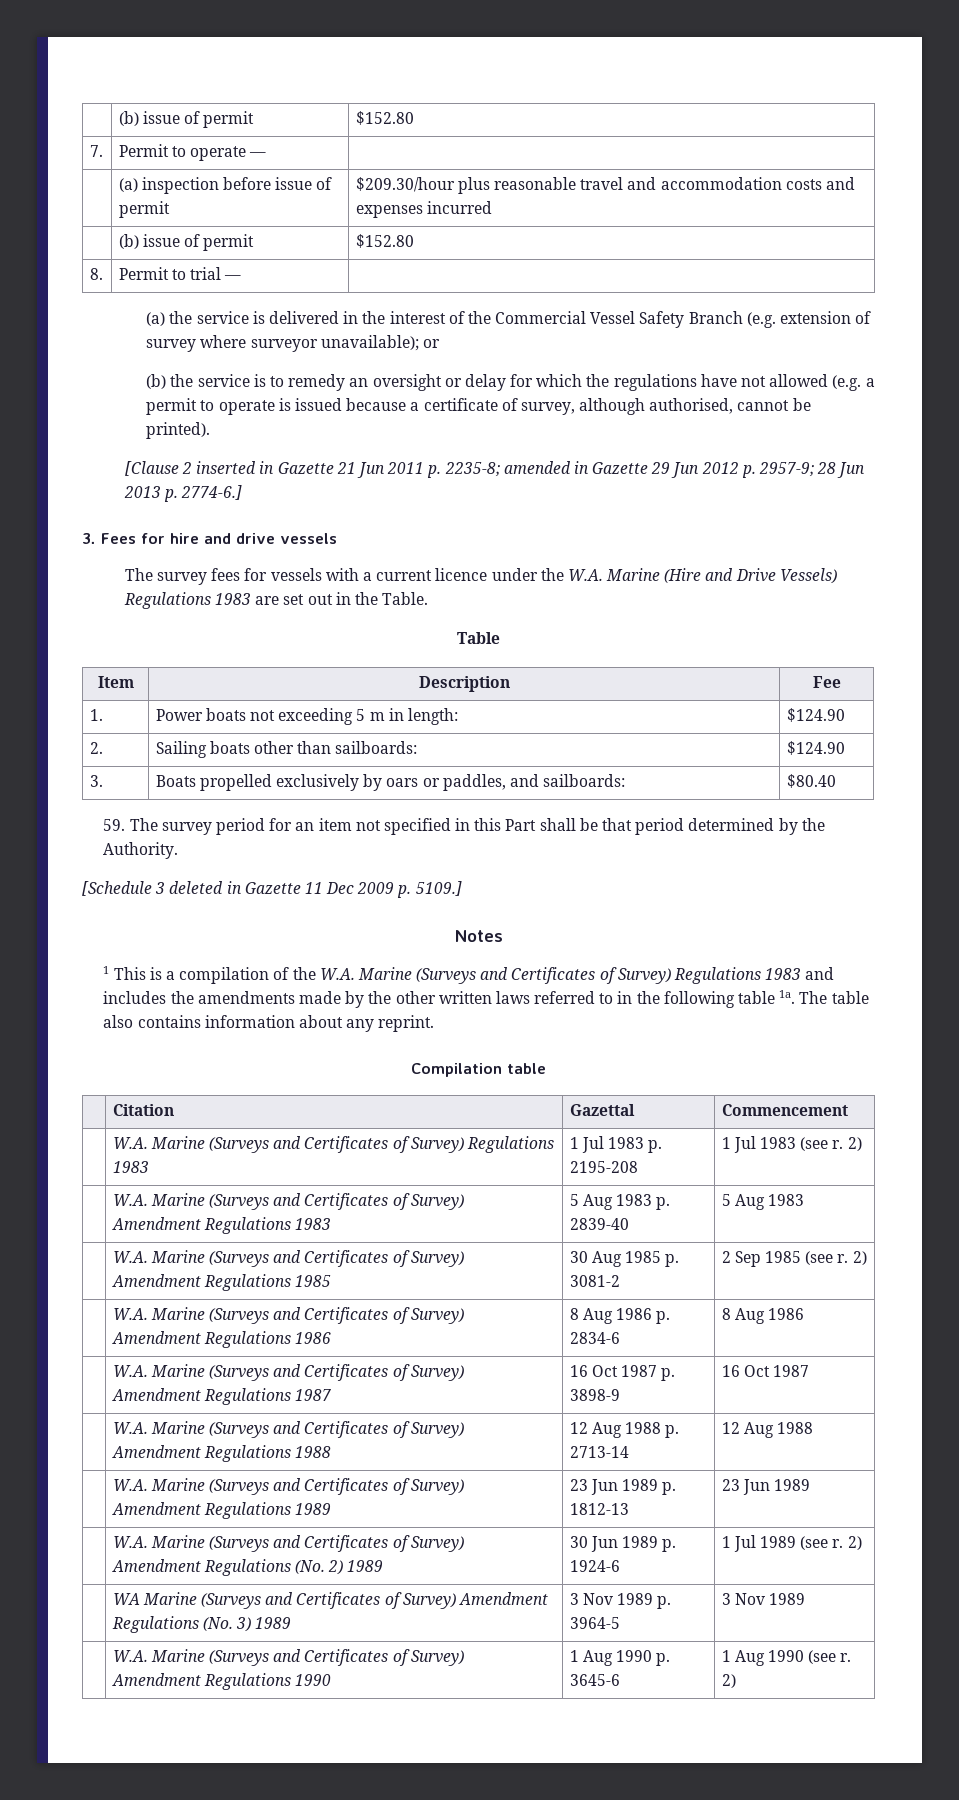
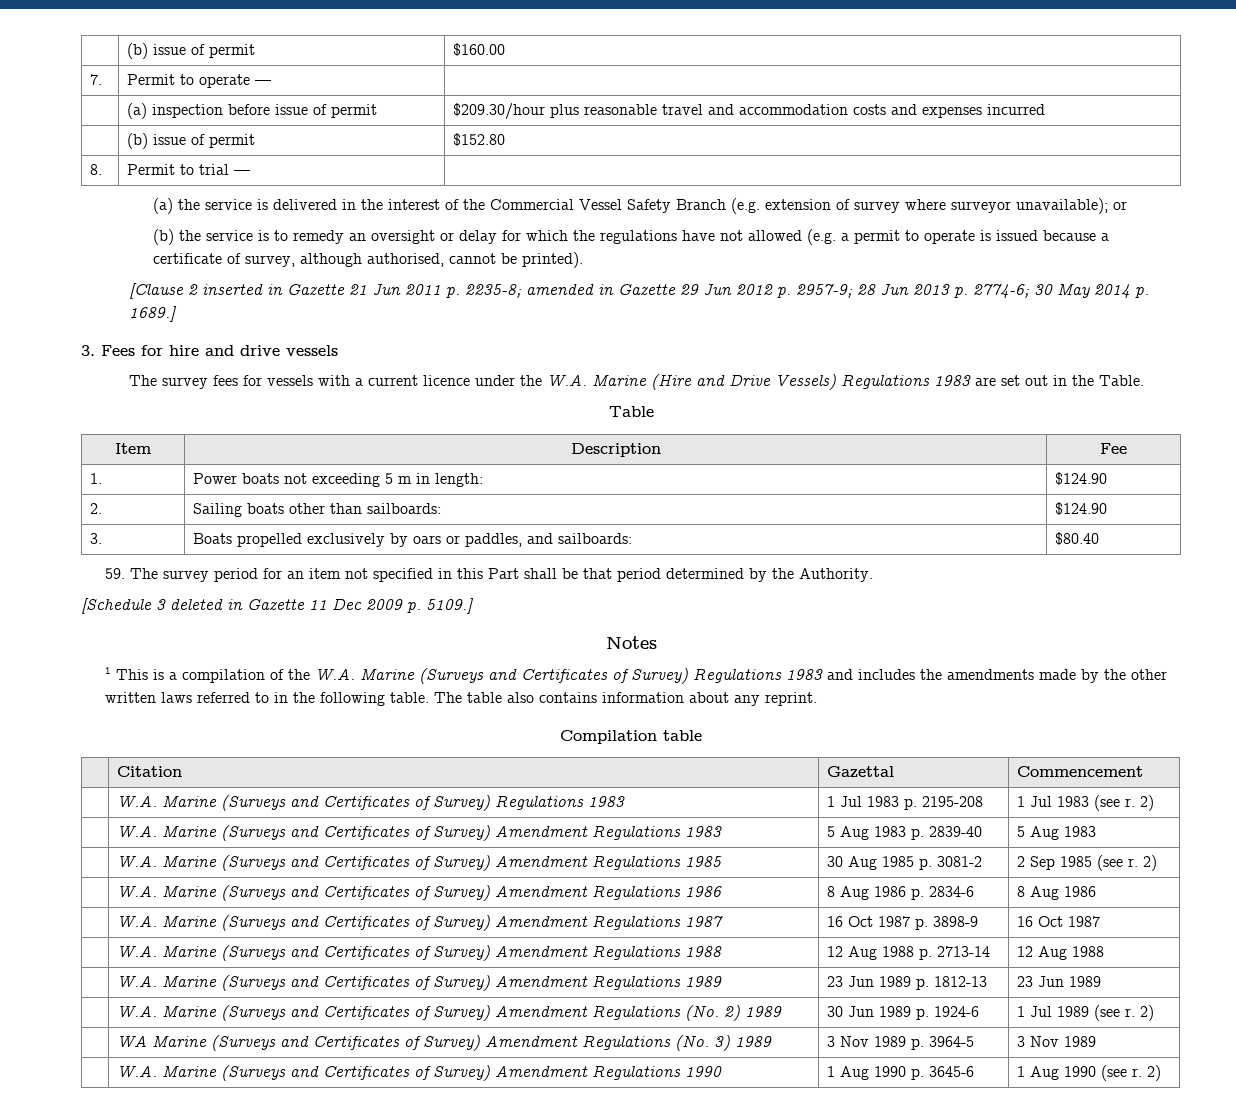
[118,111,255,128] [355,111,414,125] | (b) issue of permit | $152.80 -> [127,43,256,59] [453,43,506,56] | (b) issue of permit | $160.00
[181,485,243,500] 2774-6.] -> [973,283,1150,299] [129,306,178,322] 2774-6; 30 May 2014 p. 1689.]
[738,990,796,1004] table 1a. -> [390,692,430,703] table.

